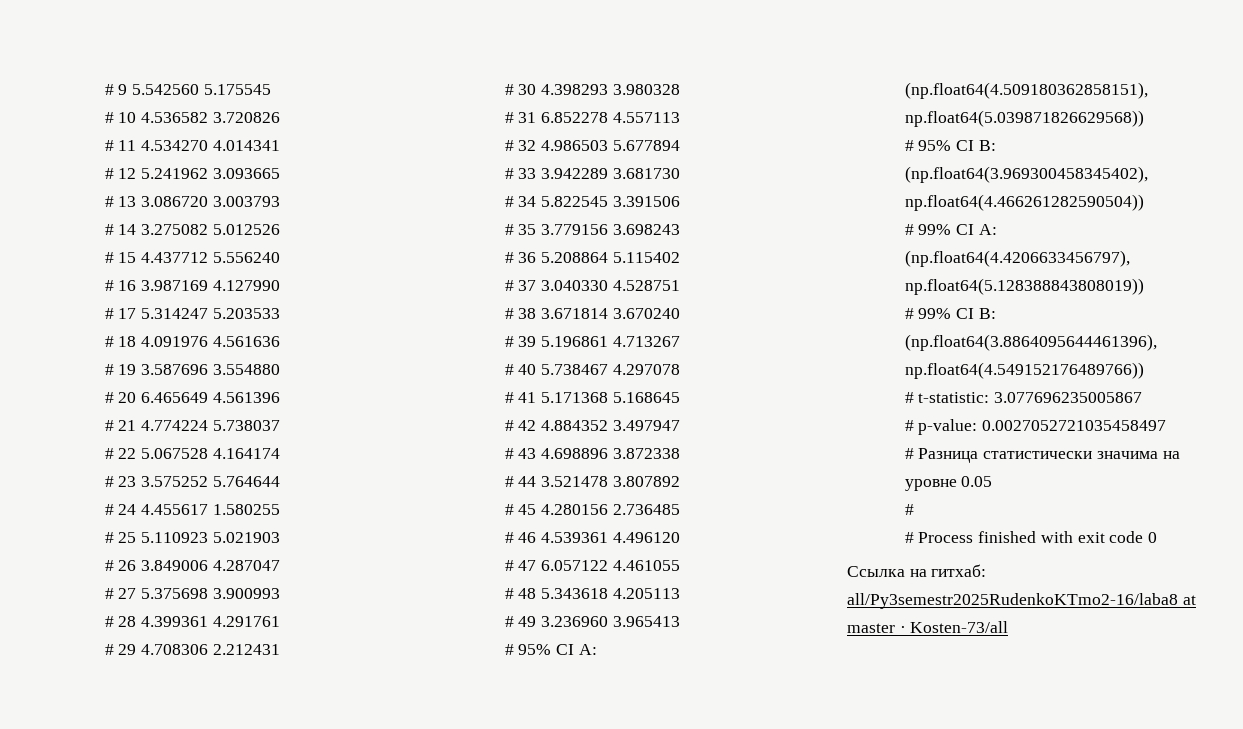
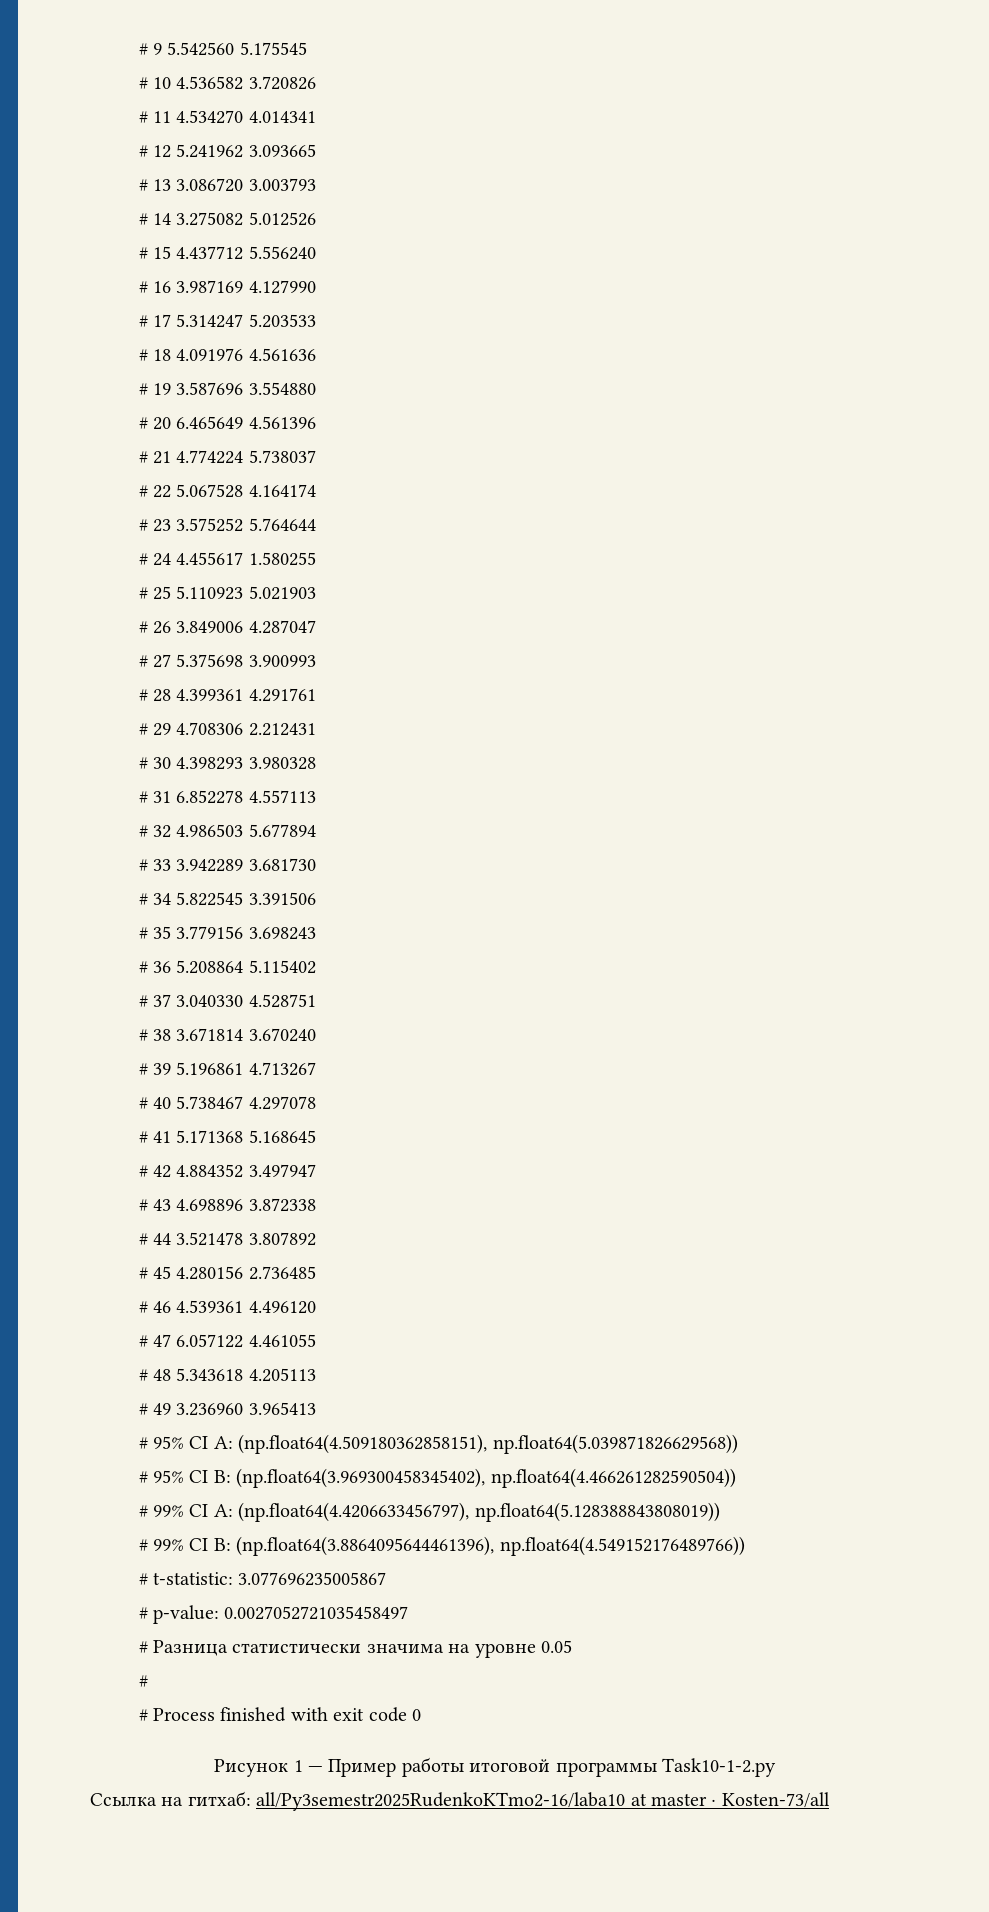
(1157, 537) none -> [214,1757,776,1777] // Рисунок 1 — Пример работы итоговой программы Task10-1-2.py
[847,593,1178,609] all/Py3semestr2025RudenkoKTmo2-16/laba8 -> [256,1792,626,1811] all/Py3semestr2025RudenkoKTmo2-16/laba10

